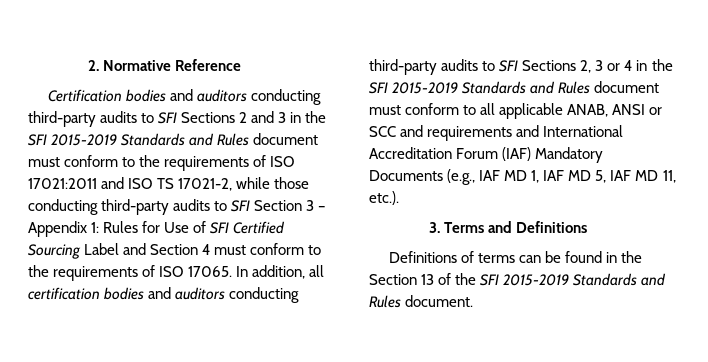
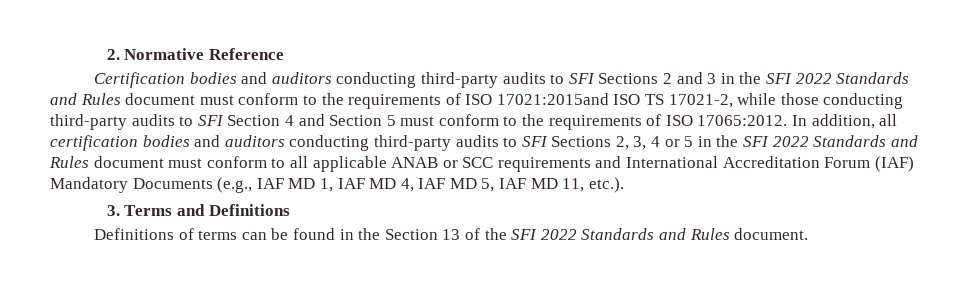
[51,134,118,146] 2015-2019 -> [795,73,832,84] 2022
[28,177,125,189] 17021:2011 and -> [496,93,609,105] 17021:2015and
[306,200,327,211] [28,221,286,237] [28,243,120,259] 3 – Appendix 1: Rules for Use of SFI Certified Sourcing Label -> [284,115,294,126] 4
[202,243,322,255] [28,265,233,281] 4 must conform to the requirements of ISO 17065. -> [386,114,788,130] 5 must conform to the requirements of ISO 17065:2012.
[595,59,673,71] [369,82,459,94] 3 or 4 in the SFI 2015-2019 -> [633,135,809,150] 3, 4 or 5 in the SFI 2022
[567,104,646,117] ANAB, ANSI -> [391,157,439,168] ANAB
[400,125,424,137] and -> (494, 162) none
(592, 175) none -> [400,178,477,192] 4, IAF MD
[503,274,570,286] 2015-2019 -> [540,229,577,240] 2022

